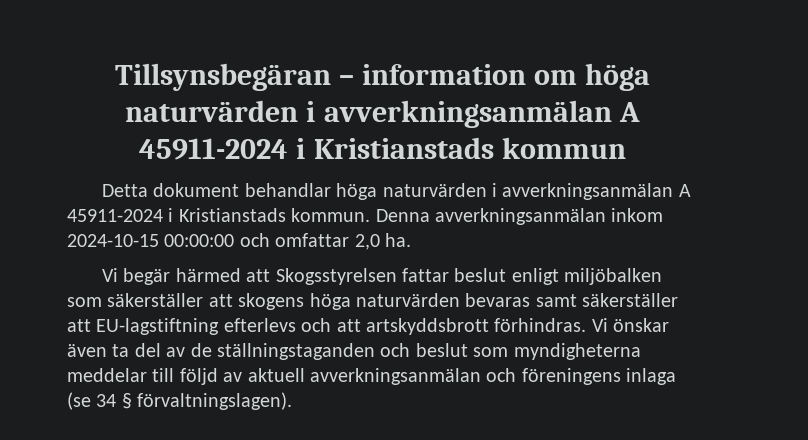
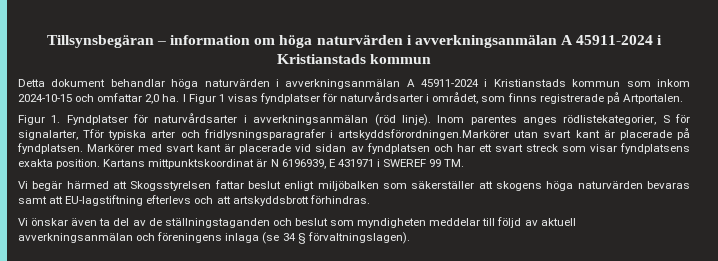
[291,208,606,225] kommun. Denna avverkningsanmälan -> [572,79,651,87] kommun som
[164,234,235,247] 00:00:00 -> (72, 98) none
(411, 240) none -> [182,92,683,104] [18,113,690,126] [18,128,691,140] [17,143,690,154] [18,159,465,169] I Figur 1 visas fyndplatser för naturvårdsarter i området, som finns registrerade på Artportalen. // Figur 1. Fyndplatser för naturvårdsarter i avverkningsanmälan (röd linje). Inom parentes anges rödlistekategorier, S för signalarter, Tför typiska arter och fridlysningsparagrafer i artskyddsförordningen.Markörer utan svart kant är placerade på fyndplatsen. Markörer med svart kant är placerade vid sidan av fyndplatsen och har ett svart streck som visar fyndplatsens exakta position. Kartans mittpunktskoordinat är N 6196939, E 431971 i SWEREF 99 TM.
[582,293,679,307] säkerställer -> (47, 200) none
(587, 325) none -> (370, 199) //
[513,343,641,360] myndigheterna -> [357,218,427,228] myndigheten

